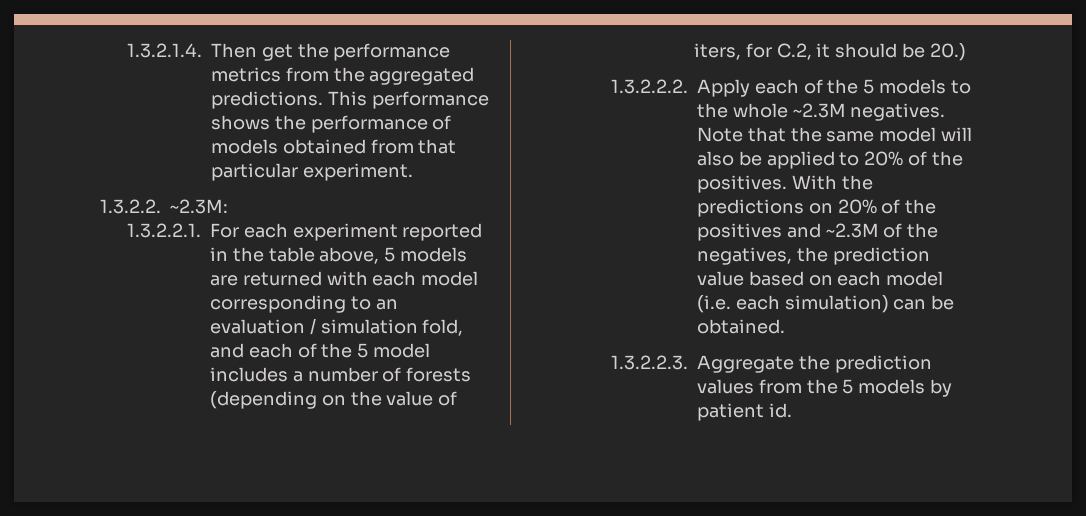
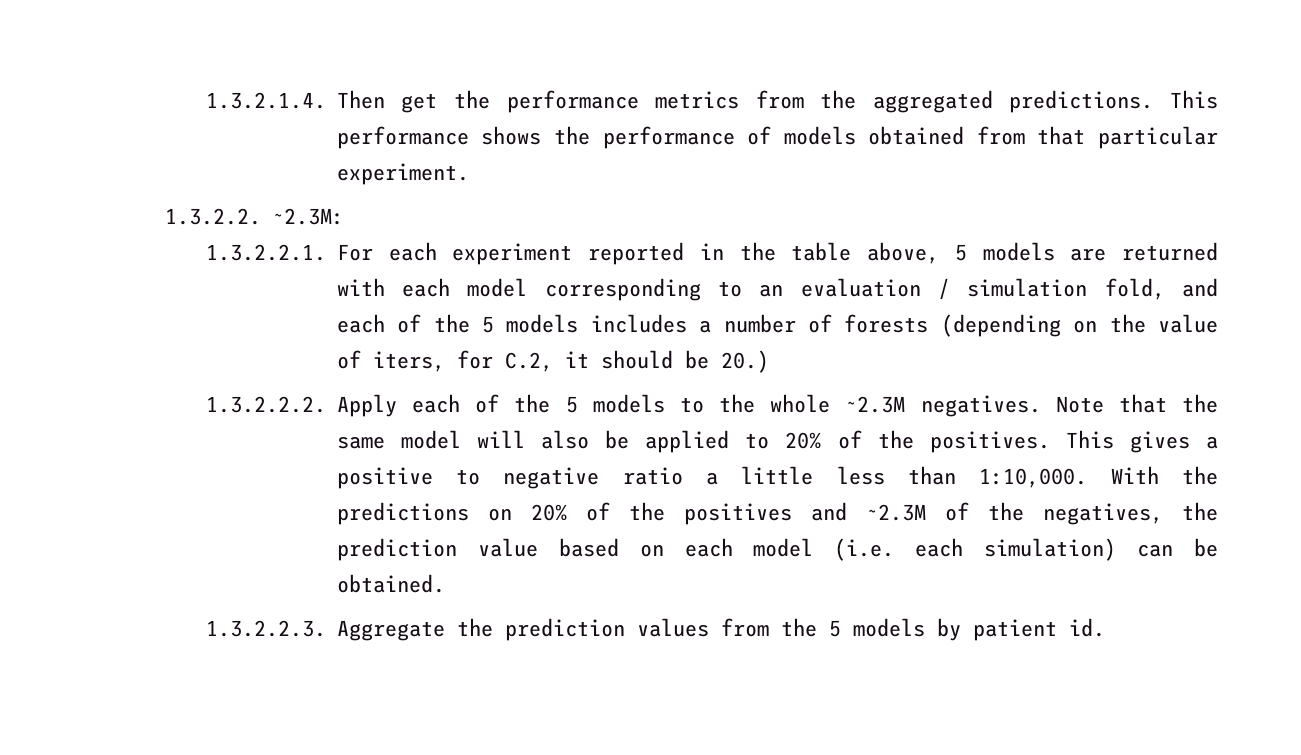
[373,343,431,358] model -> [506,314,579,333] models
(787, 184) none -> [1065,430,1218,453] [336,466,1088,489] This gives a positive to negative ratio a little less than 1:10,000.

